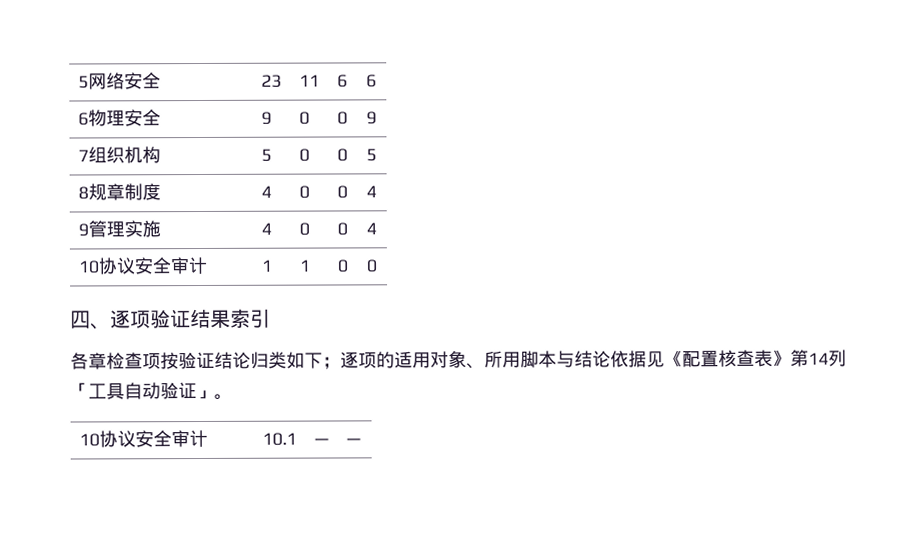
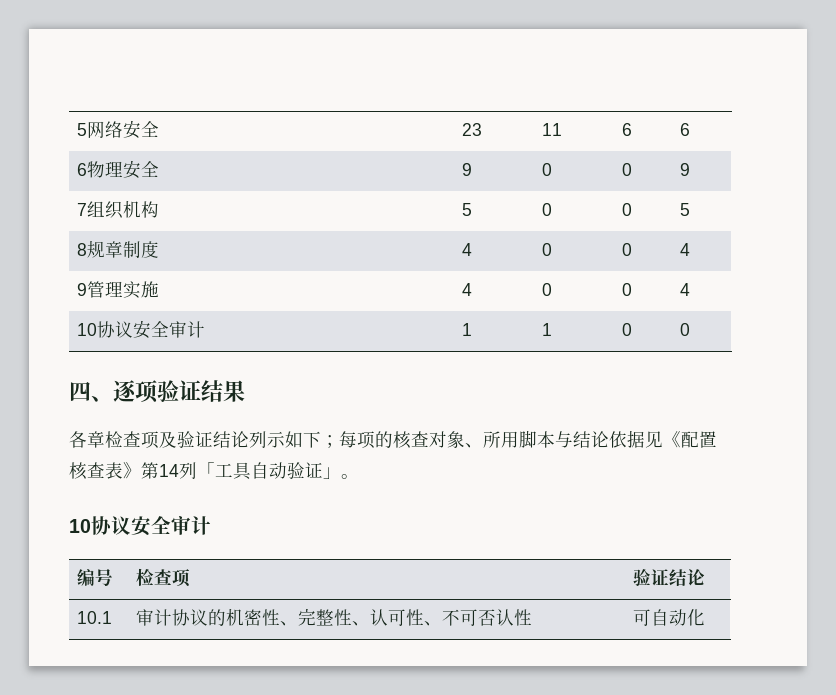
[230,308,271,328] 索引 -> (245, 391) none
[160,351,431,370] 按验证结论归类如下；逐项的适用 -> [159,431,429,449] 及验证结论列示如下；每项的核查
[78,429,208,448] [261,432,297,446] [313,438,329,445] [345,438,361,445] // 10协议安全审计 | 10.1 | — | — -> [69,516,211,536] [77,569,114,586] [136,568,192,587] [633,569,706,587] [77,611,113,624] [136,608,533,626] [633,609,706,626] // 10协议安全审计 // 编号 | 检查项 | 验证结论 // 10.1 | 审计协议的机密性、完整性、认可性、不可否认性 | 可自动化

